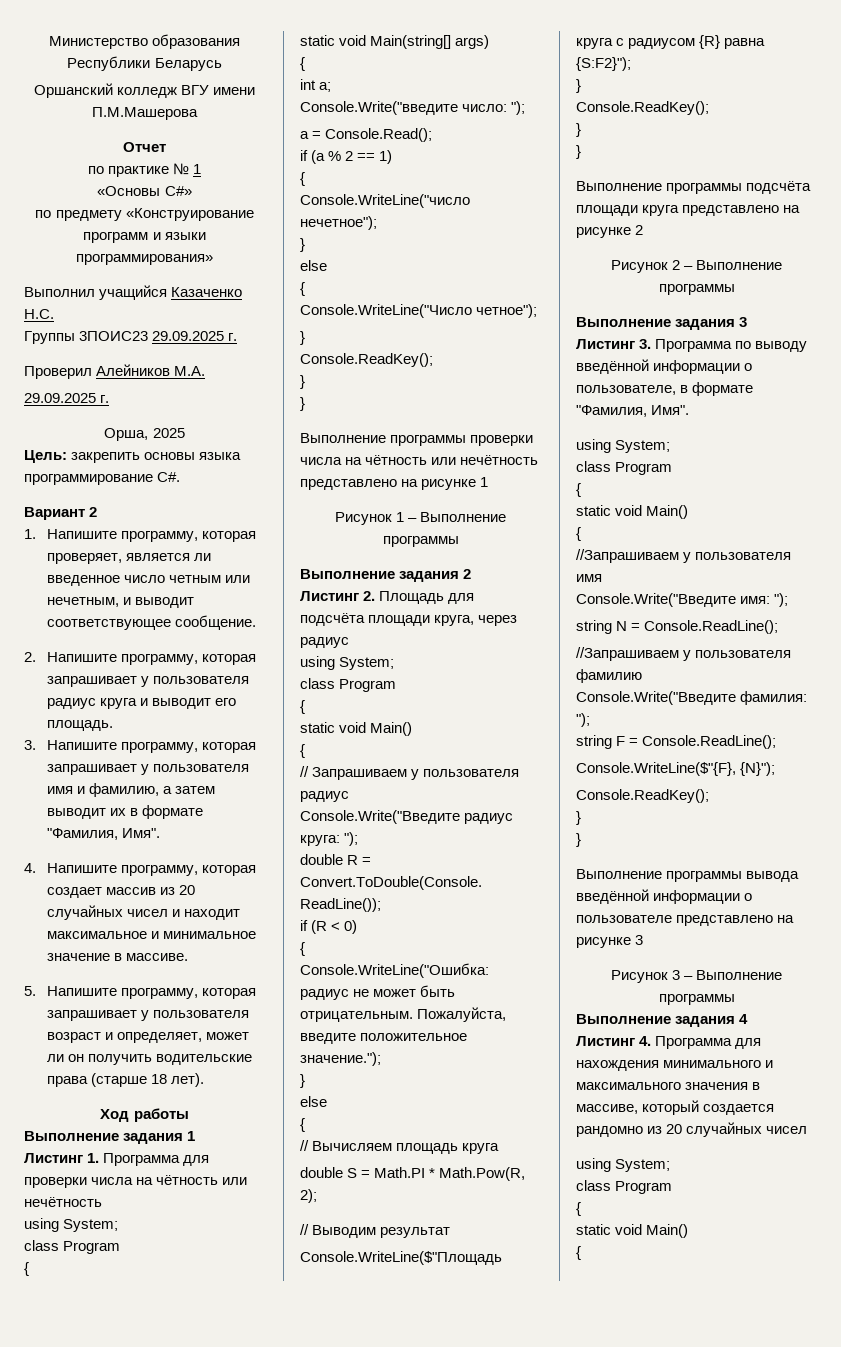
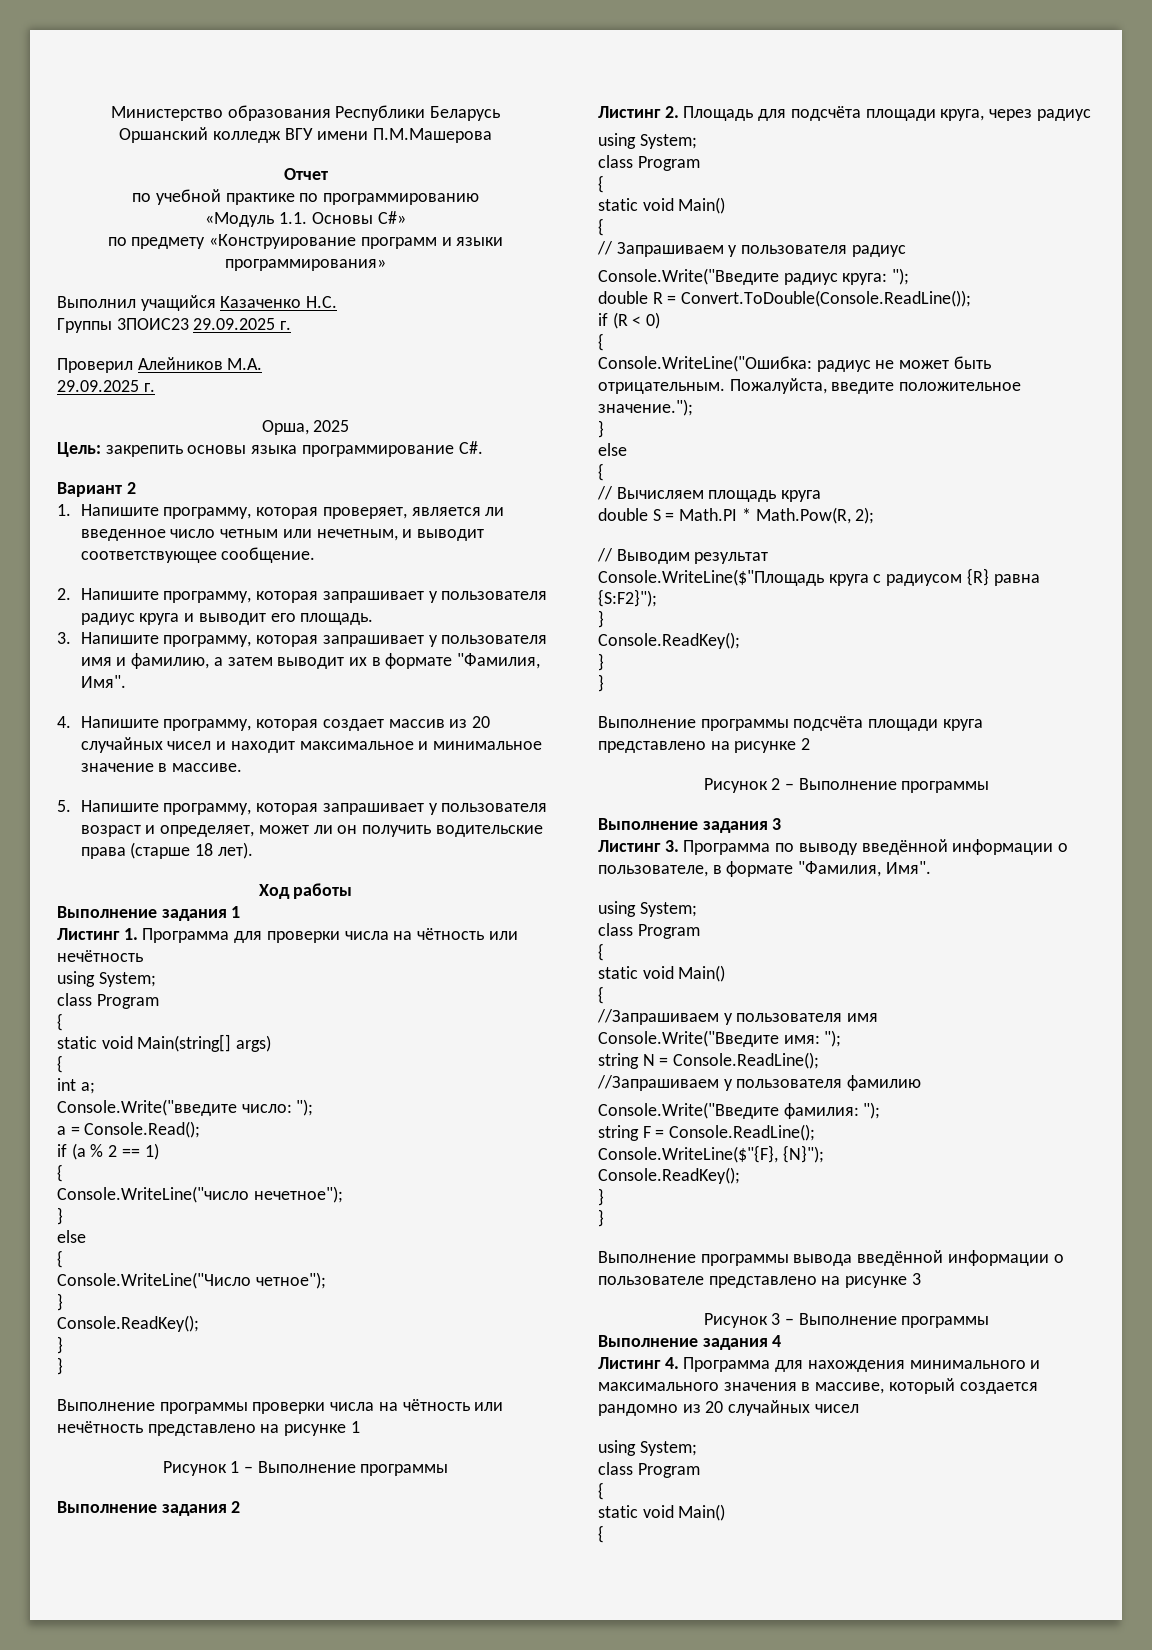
[107,163,202,177] [97,186,161,196] практике № 1 // «Основы -> [155,189,479,205] [205,212,373,227] учебной практике по программированию // «Модуль 1.1. Основы

